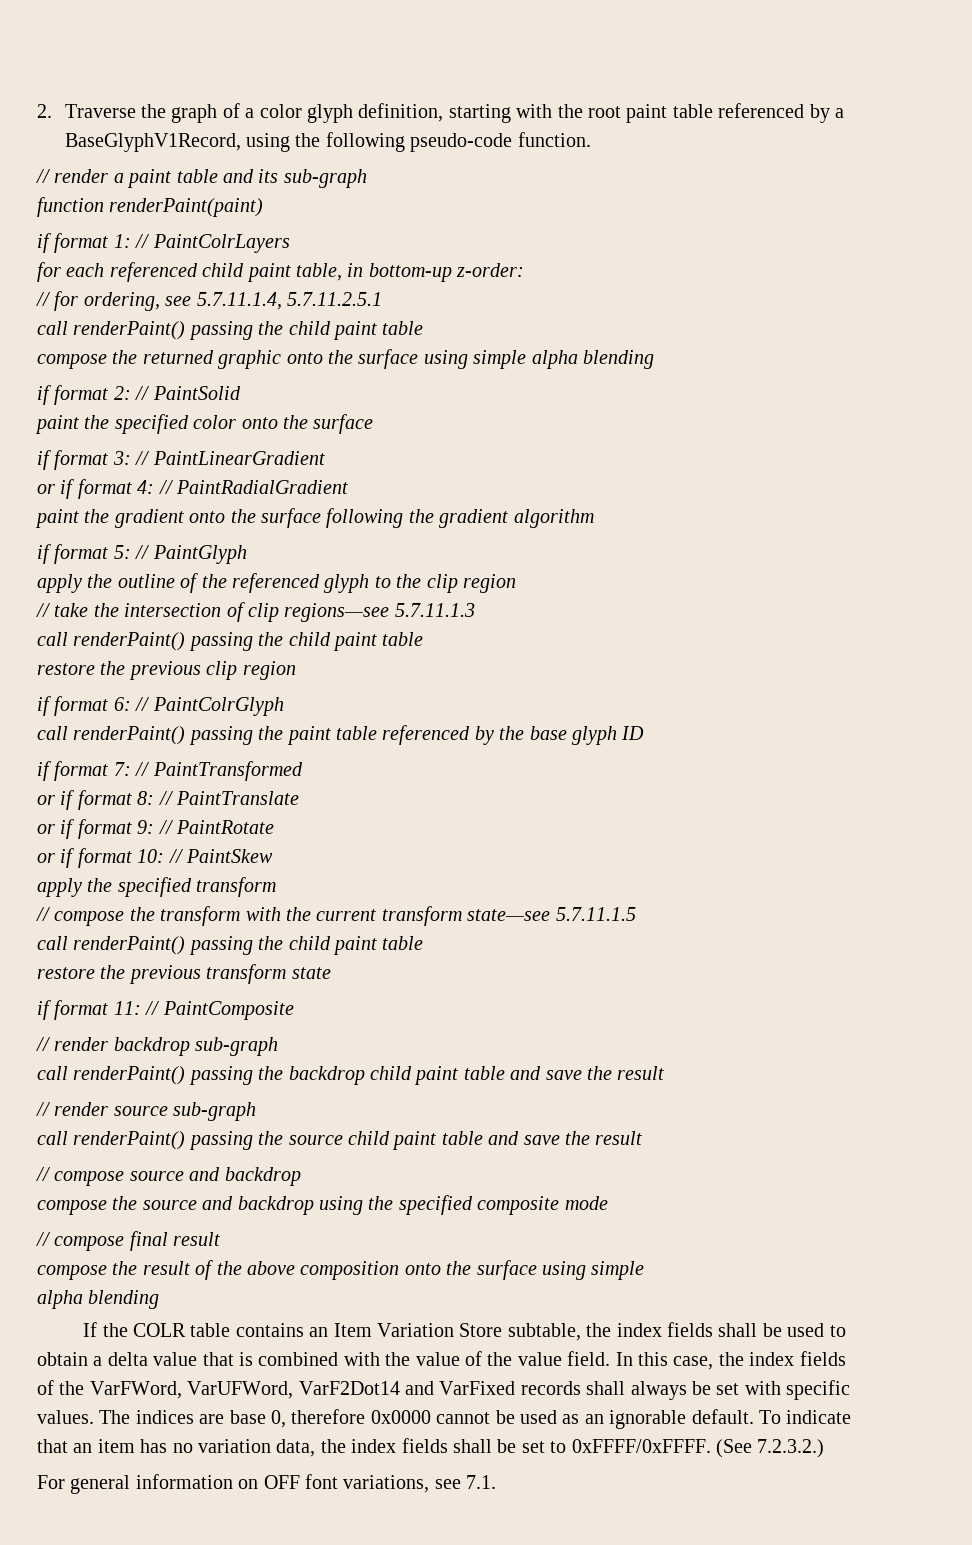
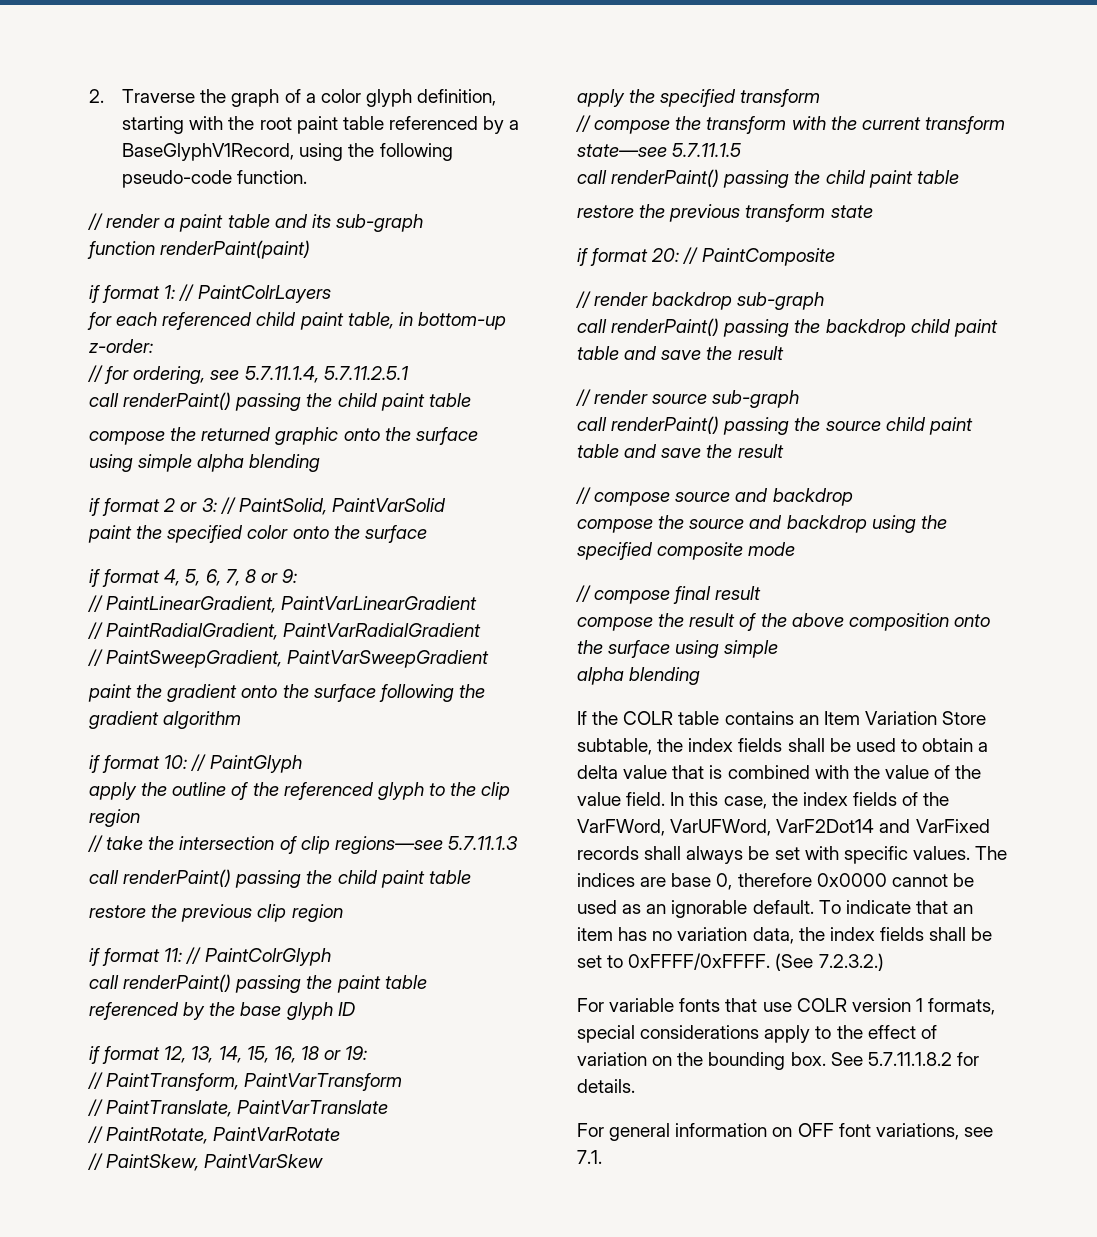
[113,386,241,400] 2: // PaintSolid -> [163,497,446,515] 2 or 3: // PaintSolid, PaintVarSolid
[112,451,325,465] [37,479,348,499] 3: // PaintLinearGradient // or if format 4: // PaintRadialGradient -> [164,569,298,586] [87,595,478,613] [87,622,482,640] [87,649,490,668] 4, 5, 6, 7, 8 or 9: // // PaintLinearGradient, PaintVarLinearGradient // // PaintRadialGradient, PaintVarRadialGradient // // PaintSweepGradient, PaintVarSweepGradient
[113,545,131,559] 5: -> [164,755,188,769] 10:
[113,697,131,711] 6: -> [164,948,183,962] 11:
[113,761,303,781] [37,790,299,810] [37,819,274,839] [37,848,273,868] 7: // PaintTransformed // or if format 8: // PaintTranslate // or if format 9: // PaintRotate // or if format 10: // PaintSkew -> [164,1046,368,1063] [87,1072,403,1091] [87,1099,389,1117] [87,1126,341,1144] [87,1153,324,1171] 12, 13, 14, 15, 16, 18 or 19: // // PaintTransform, PaintVarTransform // // PaintTranslate, PaintVarTranslate // // PaintRotate, PaintVarRotate // // PaintSkew, PaintVarSkew
[113,1001,141,1015] 11: -> [651,248,680,262] 20:
(825, 1448) none -> [577,998,996,1015] [577,1025,937,1043] [577,1052,979,1070] [577,1079,635,1093] // For variable fonts that use COLR version 1 formats, special considerations apply to the effect of variation on the bounding box. See 5.7.11.1.8.2 for details.

